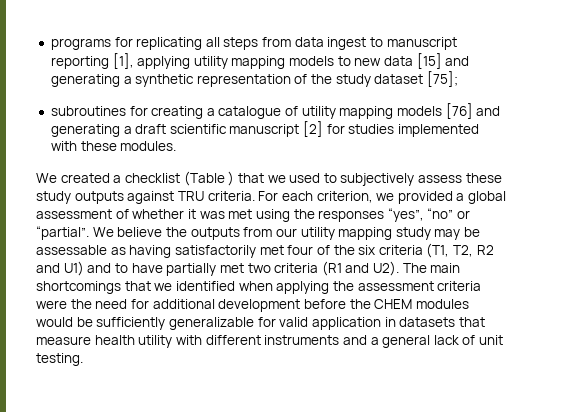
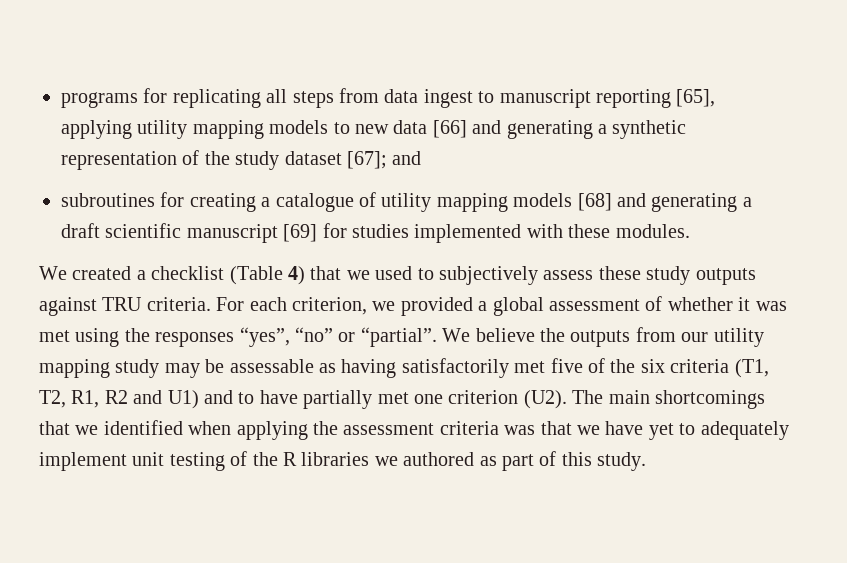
[112,53,134,69] [1], -> [676,89,716,107] [65],
[416,53,442,69] [15] -> [432,120,467,138] [66]
[427,71,459,87] [75]; -> [347,151,422,169] [67]; and
[445,103,473,119] [76] -> [577,193,612,211] [68]
[303,121,324,137] [2] -> [283,224,318,242] [69]
[228,171,235,186] ) -> [288,266,305,285] 4)
[287,245,314,255] four -> [550,358,583,373] five
(474, 251) none -> [71,390,100,408] R1,
[247,261,400,276] two criteria (R1 and U2). -> [413,390,567,409] one criterion (U2).
[36,299,469,312] [36,317,485,330] [36,335,504,348] [36,353,83,366] were the need for additional development before the CHEM modules would be sufficiently generalizable for valid application in datasets that measure health utility with different instruments and a general lack of unit testing. -> [504,421,789,440] [39,451,647,471] was that we have yet to adequately implement unit testing of the R libraries we authored as part of this study.

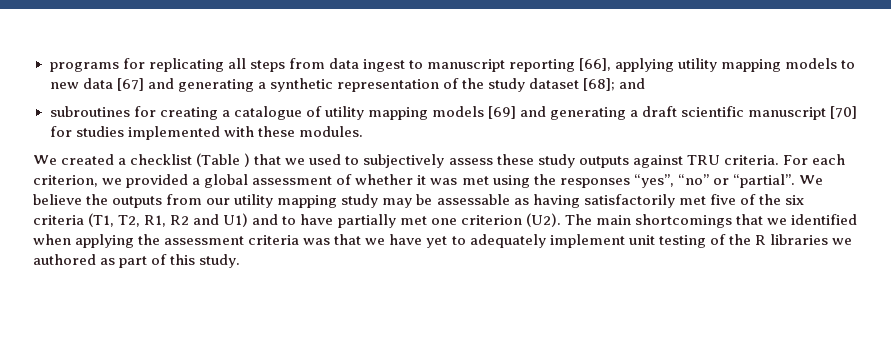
[676,89,716,107] [65], -> [579,58,612,71] [66],
[432,120,467,138] [66] -> [116,78,144,91] [67]
[347,151,387,169] [67]; -> [583,78,616,91] [68];
[577,193,612,211] [68] -> [487,106,516,119] [69]
[283,224,318,242] [69] -> [830,106,858,119] [70]
[288,266,305,285] 4) -> [244,153,251,167] )

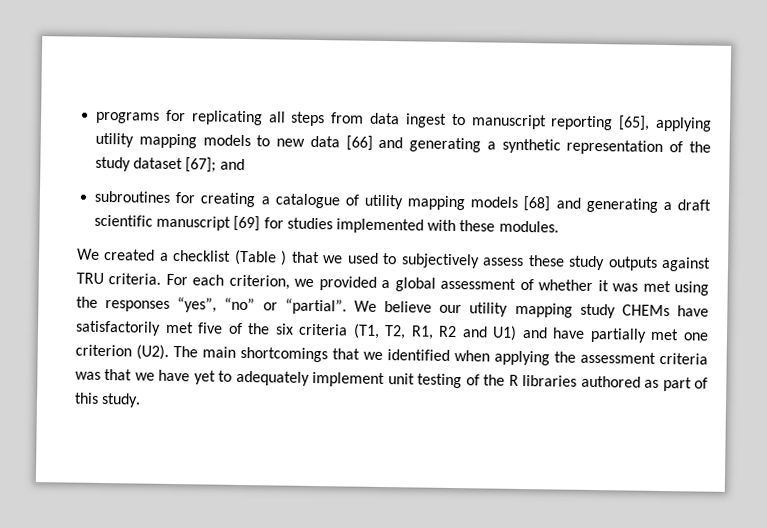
[579,58,612,71] [66], -> [618,115,651,131] [65],
[116,78,144,91] [67] -> [345,135,373,151] [66]
[583,78,616,91] [68]; -> [185,157,217,173] [67];
[487,106,516,119] [69] -> [523,196,551,212] [68]
[830,106,858,119] [70] -> [233,215,261,232] [69]
[86,194,203,208] the outputs from -> (433, 307) none
[382,194,580,208] may be assessable as having -> [621,304,709,317] CHEMs have
[282,216,297,225] to -> (548, 332) none
[831,238,852,245] we -> (578, 380) none

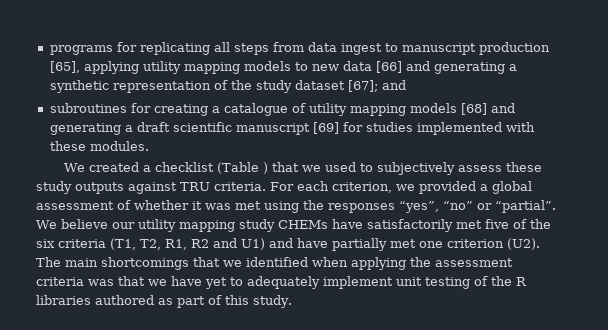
[550,115,614,131] reporting -> [478,42,550,55] production

